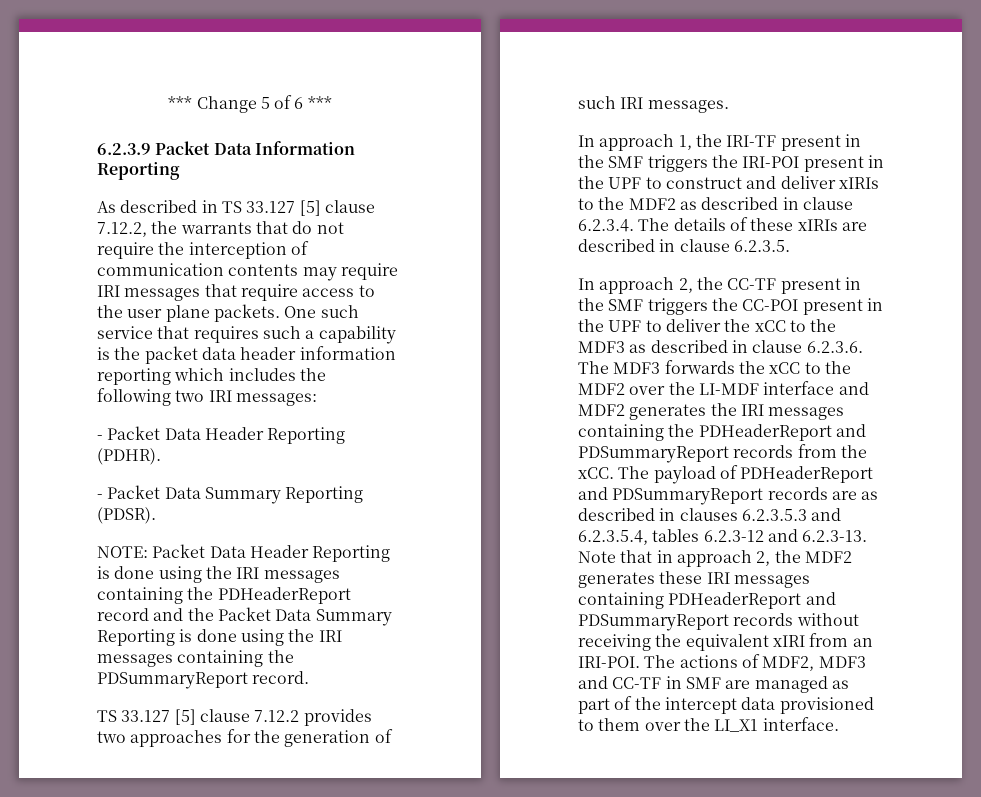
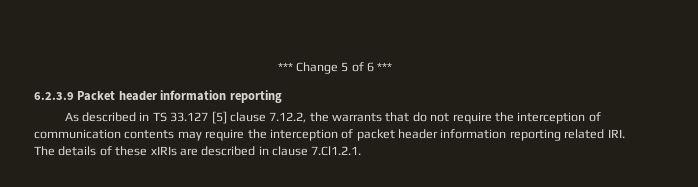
[213,141,355,155] [97,162,180,180] Data Information Reporting -> [118,90,282,103] header information reporting
[97,284,375,301] [97,304,359,322] [97,326,396,344] [97,346,396,364] [97,368,326,385] [97,388,317,406] [97,426,346,444] [97,448,161,465] [97,485,364,504] [97,507,156,524] [97,544,391,562] [97,566,340,583] [97,587,351,604] [97,607,392,626] [97,629,342,646] [97,650,294,667] [97,671,310,689] [97,709,372,726] [97,729,393,747] [578,96,729,113] [578,134,861,151] [578,155,884,172] [578,176,879,189] [578,197,853,210] [578,219,634,232] IRI messages that require access to the user plane packets. One such service that requires such a capability is the packet data header information reporting which includes the following two IRI messages: // - Packet Data Header Reporting (PDHR). // - Packet Data Summary Reporting (PDSR). // NOTE: Packet Data Header Reporting is done using the IRI messages containing the PDHeaderReport record and the Packet Data Summary Reporting is done using the IRI messages containing the PDSummaryReport record. // TS 33.127 [5] clause 7.12.2 provides two approaches for the generation of such IRI messages. // In approach 1, the IRI-TF present in the SMF triggers the IRI-POI present in the UPF to construct and deliver xIRIs to the MDF2 as described in clause 6.2.3.4. -> [247,129,625,141] the interception of packet header information reporting related IRI.
[733,240,790,252] [578,277,861,294] [578,298,883,315] [578,319,837,332] [578,340,863,353] [578,360,851,374] [578,381,869,395] [578,403,845,420] [578,424,866,441] [578,444,867,463] [578,465,874,484] [578,487,879,505] [578,508,842,521] [578,529,868,545] [578,550,852,567] [578,571,810,588] [578,592,836,609] [578,613,859,631] [578,633,873,651] [578,654,866,671] [578,676,849,693] [578,696,874,714] [578,717,839,732] 6.2.3.5. // In approach 2, the CC-TF present in the SMF triggers the CC-POI present in the UPF to deliver the xCC to the MDF3 as described in clause 6.2.3.6. The MDF3 forwards the xCC to the MDF2 over the LI-MDF interface and MDF2 generates the IRI messages containing the PDHeaderReport and PDSummaryReport records from the xCC. The payload of PDHeaderReport and PDSummaryReport records are as described in clauses 6.2.3.5.3 and 6.2.3.5.4, tables 6.2.3-12 and 6.2.3-13. Note that in approach 2, the MDF2 generates these IRI messages containing PDHeaderReport and PDSummaryReport records without receiving the equivalent xIRI from an IRI-POI. The actions of MDF2, MDF3 and CC-TF in SMF are managed as part of the intercept data provisioned to them over the LI_X1 interface. -> [311,146,362,156] 7.Cl1.2.1.

